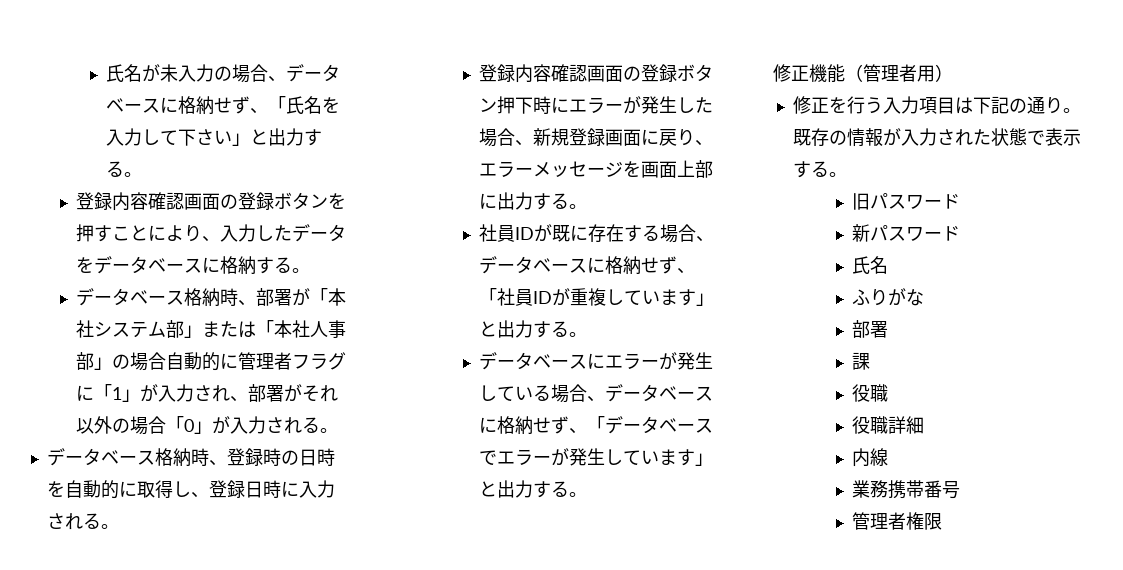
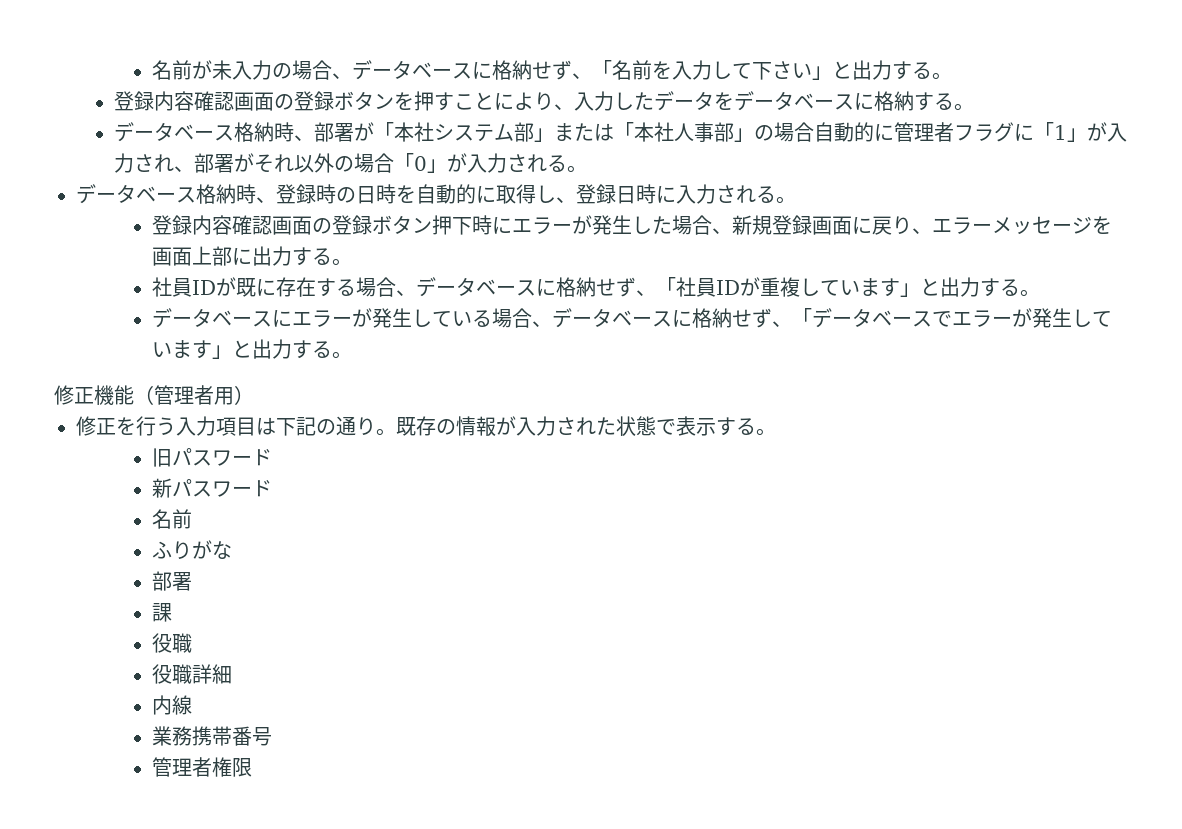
[105,64,142,82] 氏名 -> [151,60,192,80] 名前
[285,96,322,114] 氏名 -> [611,60,652,80] 名前
[851,256,888,274] 氏名 -> [151,509,192,529] 名前

